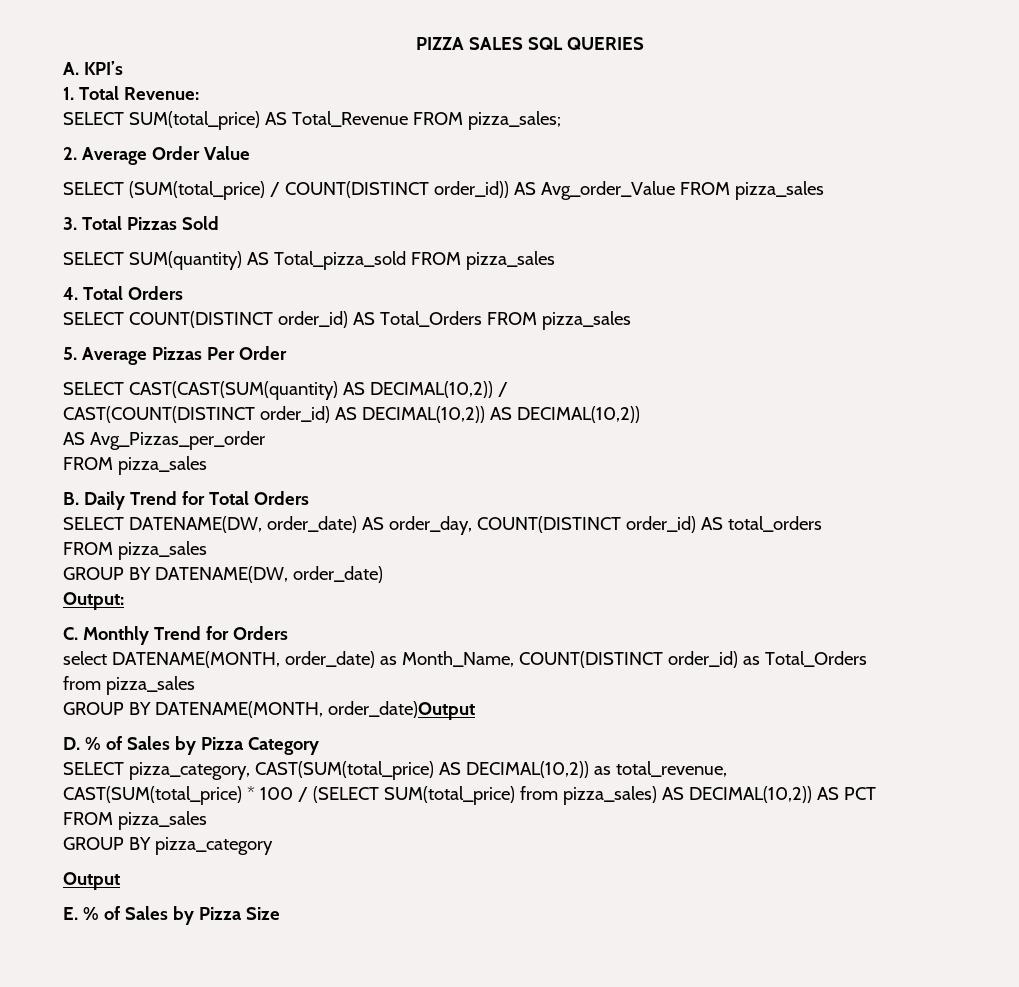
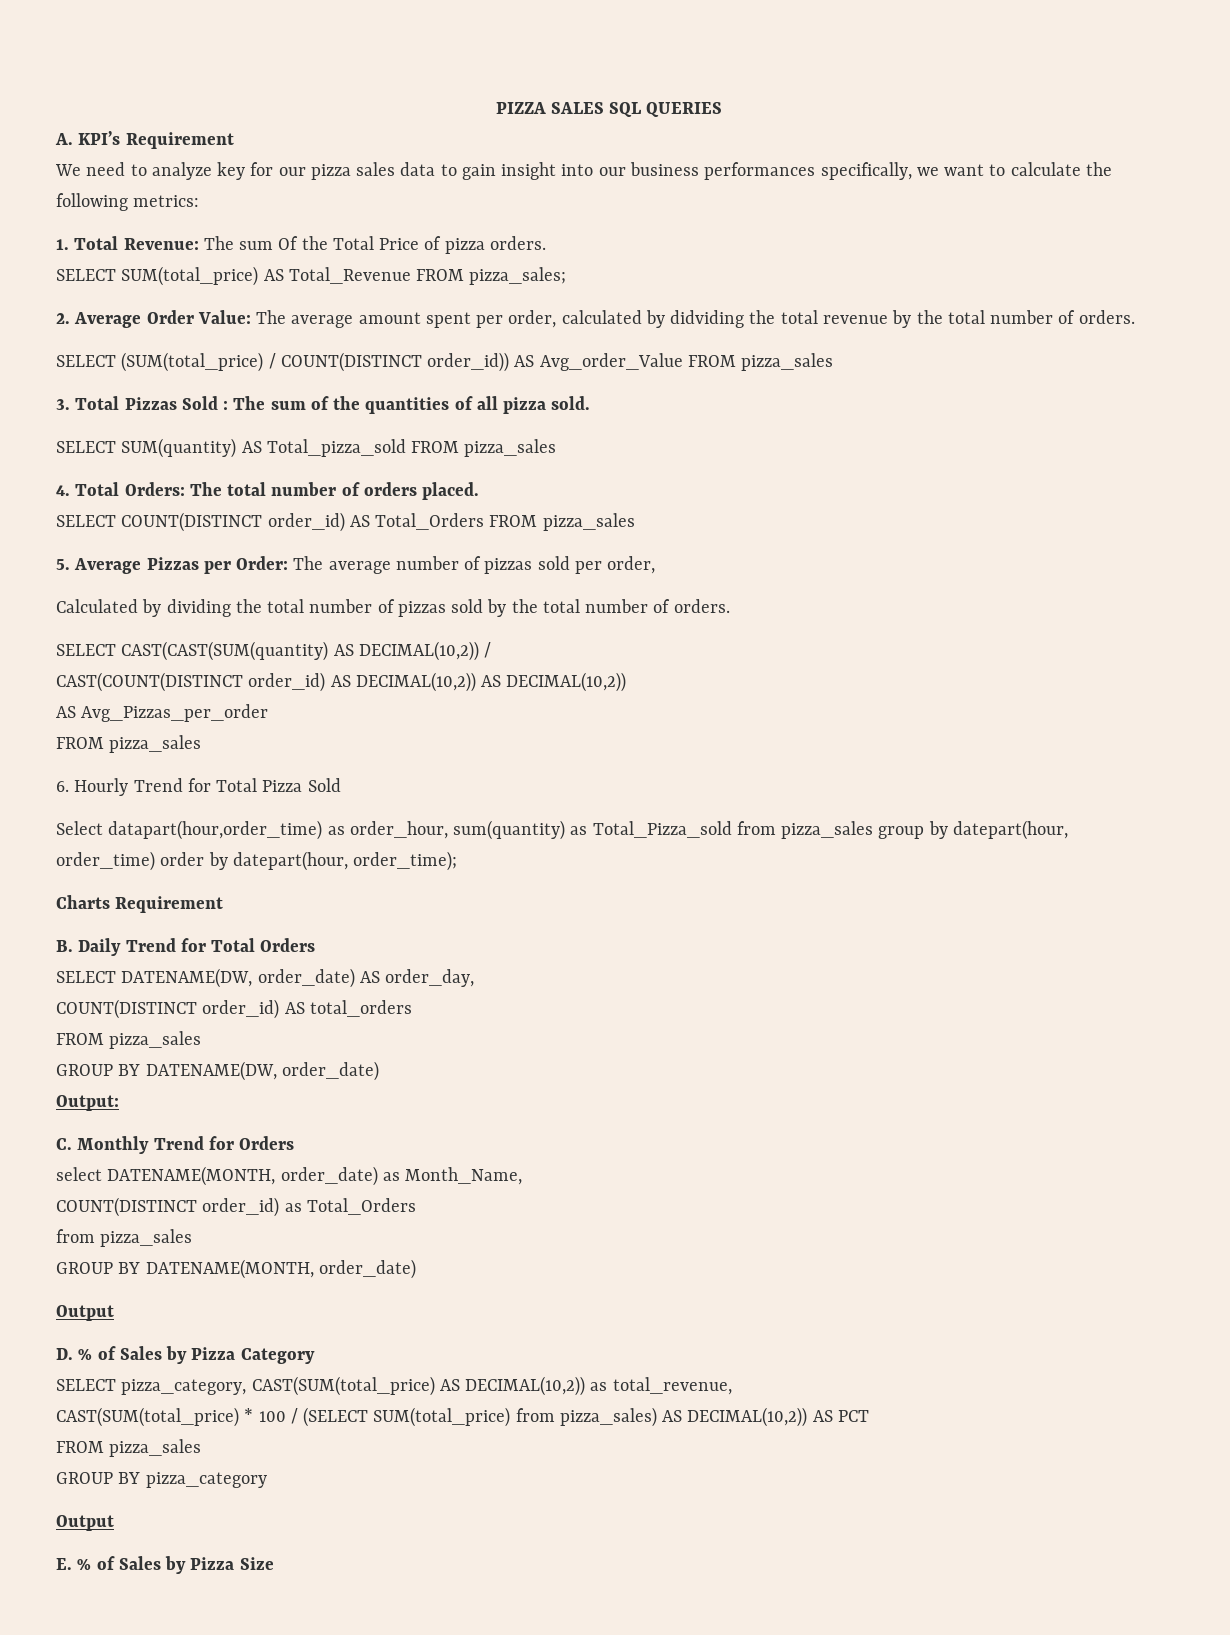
[63,86,199,100] // 1. Total Revenue: -> [125,132,234,149] [55,162,1112,180] [56,193,200,211] [56,236,546,254] Requirement // We need to analyze key for our pizza sales data to gain insight into our business performances specifically, we want to calculate the following metrics: // 1. Total Revenue: The sum Of the Total Price of pizza orders.
[203,146,250,160] Value -> [197,310,1135,328] Value: The average amount spent per order, calculated by didviding the total revenue by the total number of orders.
(219, 223) none -> [223,396,591,414] : The sum of the quantities of all pizza sold.
[127,286,183,300] Orders -> [124,482,480,500] Orders: The total number of orders placed.
[206,346,287,360] Per Order -> [203,556,656,574] [56,599,730,617] per Order: The average number of pizzas sold per order, // Calculated by dividing the total number of pizzas sold by the total number of orders.
(207, 465) none -> [56,778,341,796] [56,820,1068,840] [56,851,458,871] [56,895,224,913] // 6. Hourly Trend for Total Pizza Sold // Select datapart(hour,order_time) as order_hour, sum(quantity) as Total_Pizza_sold from pizza_sales group by datepart(hour, order_time) order by datepart(hour, order_time); // Charts Requirement
(472, 525) none -> (475, 978) //
(514, 659) none -> (523, 1176) //
[327,701,475,720] order_date)Output -> [318,1259,416,1279] [56,1305,114,1321] order_date) // Output

